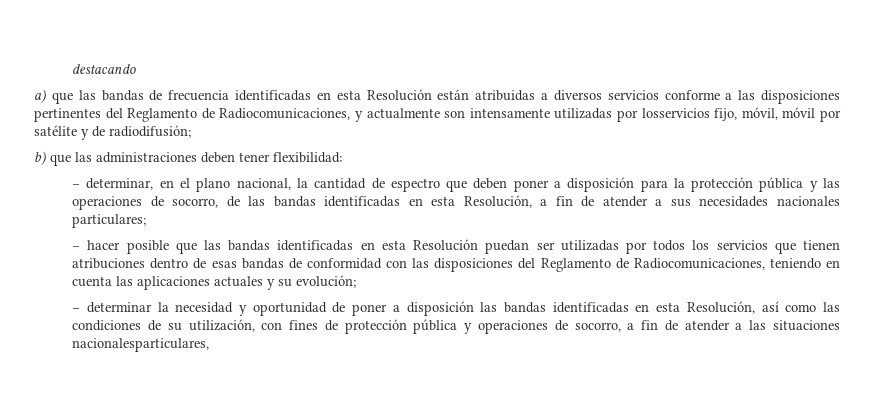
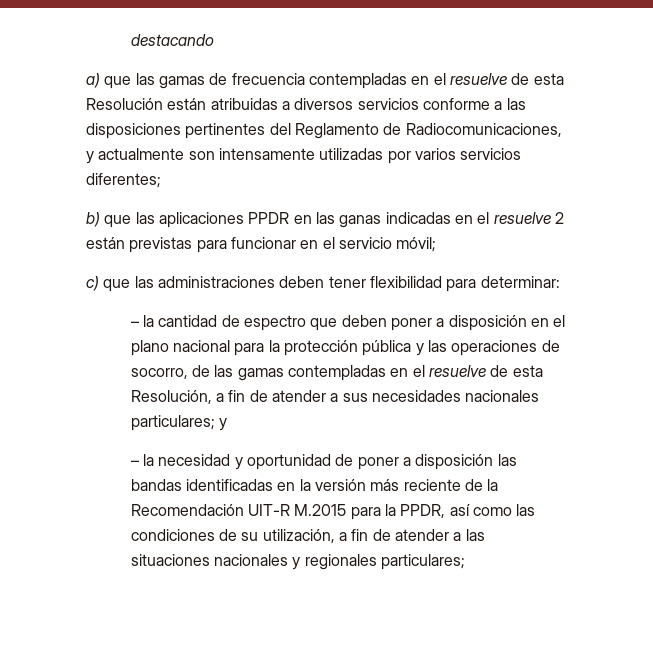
[101,90,144,101] bandas -> [158,76,205,89] gamas
[235,90,331,101] identificadas en -> [308,73,530,89] contempladas en el resuelve de
[641,107,842,122] [34,125,191,140] [34,151,342,166] [72,178,291,192] losservicios fijo, móvil, móvil por satélite y de radiodifusión; // b) que las administraciones deben tener flexibilidad: // – determinar, en el plano nacional, -> [414,148,522,160] [86,173,161,188] [86,212,564,228] [86,237,437,253] [86,276,560,292] [130,321,139,327] varios servicios diferentes; // b) que las aplicaciones PPDR en las ganas indicadas en el resuelve 2 están previstas para funcionar en el servicio móvil; // c) que las administraciones deben tener flexibilidad para determinar: // –
(635, 184) none -> [531,315,566,327] [130,340,231,356] en el plano nacional
[273,196,423,207] bandas identificadas en -> [237,365,509,381] gamas contempladas en el resuelve de
[72,239,840,254] [72,258,840,272] [72,275,357,290] [72,302,152,313] // – hacer posible que las bandas identificadas en esta Resolución puedan ser utilizadas por todos los servicios que tienen atribuciones dentro de esas bandas de conformidad con las disposiciones del Reglamento de Radiocomunicaciones, teniendo en cuenta las aplicaciones actuales y su evolución; // – determinar -> [219,418,228,431] [130,460,139,466] y // –
[656,301,755,314] esta Resolución, -> [299,479,499,491] [130,504,446,520] la versión más reciente de la Recomendación UIT-R M.2015 para la PPDR,
[261,319,621,334] con fines de protección pública y operaciones de socorro, -> (335, 536) none
[72,338,210,352] nacionalesparticulares, -> [214,554,466,570] nacionales y regionales particulares;

